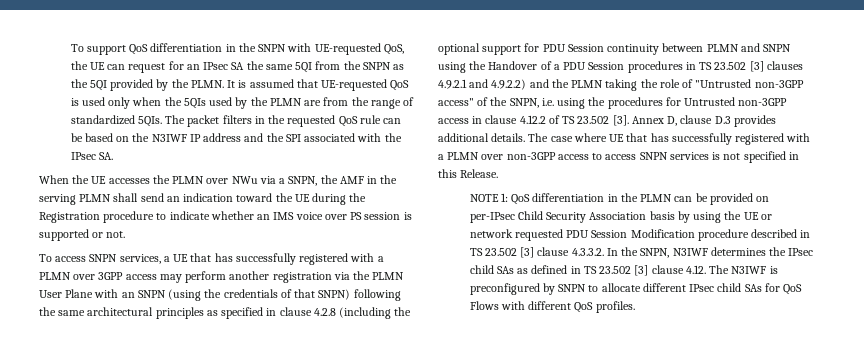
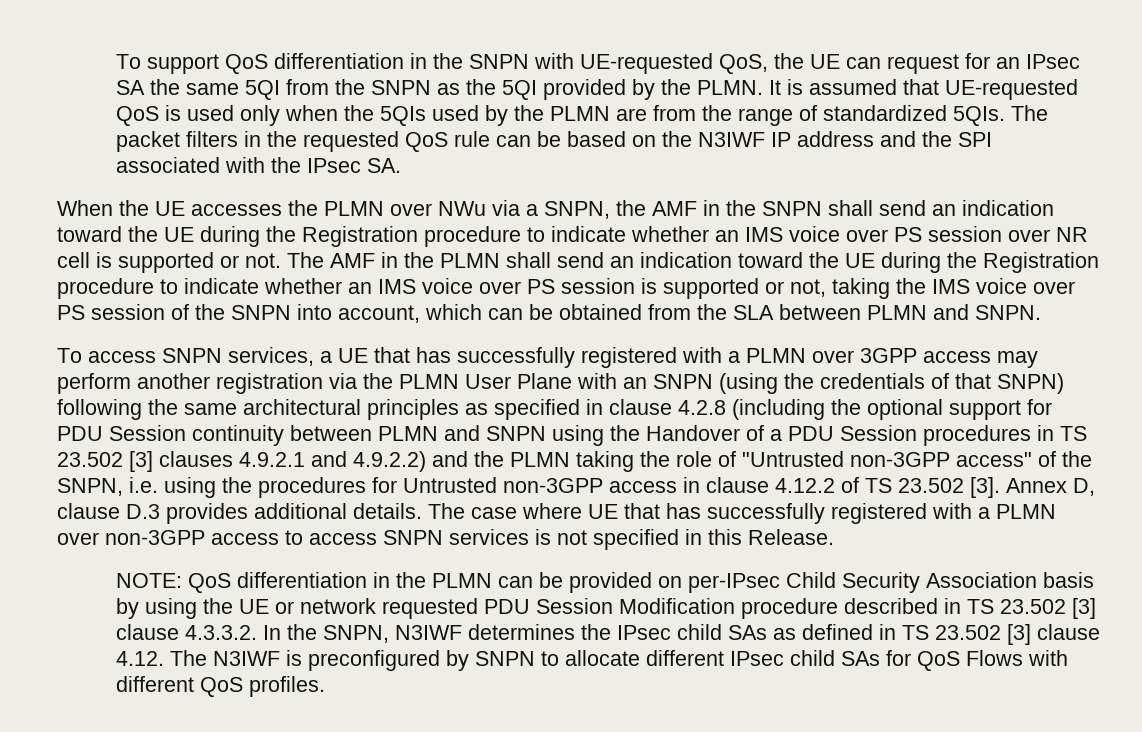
[39,194,76,205] serving -> [762,200,1054,216] [57,226,1088,247] [57,252,434,273] SNPN shall send an indication toward the UE during the Registration procedure to indicate whether an IMS voice over PS session over NR cell is supported or not. The AMF in the
[106,231,126,238] not. -> [790,278,1075,299] [57,304,1041,323] not, taking the IMS voice over PS session of the SNPN into account, which can be obtained from the SLA between PLMN and SNPN.
[469,193,508,202] NOTE 1: -> [116,573,183,588] NOTE:

